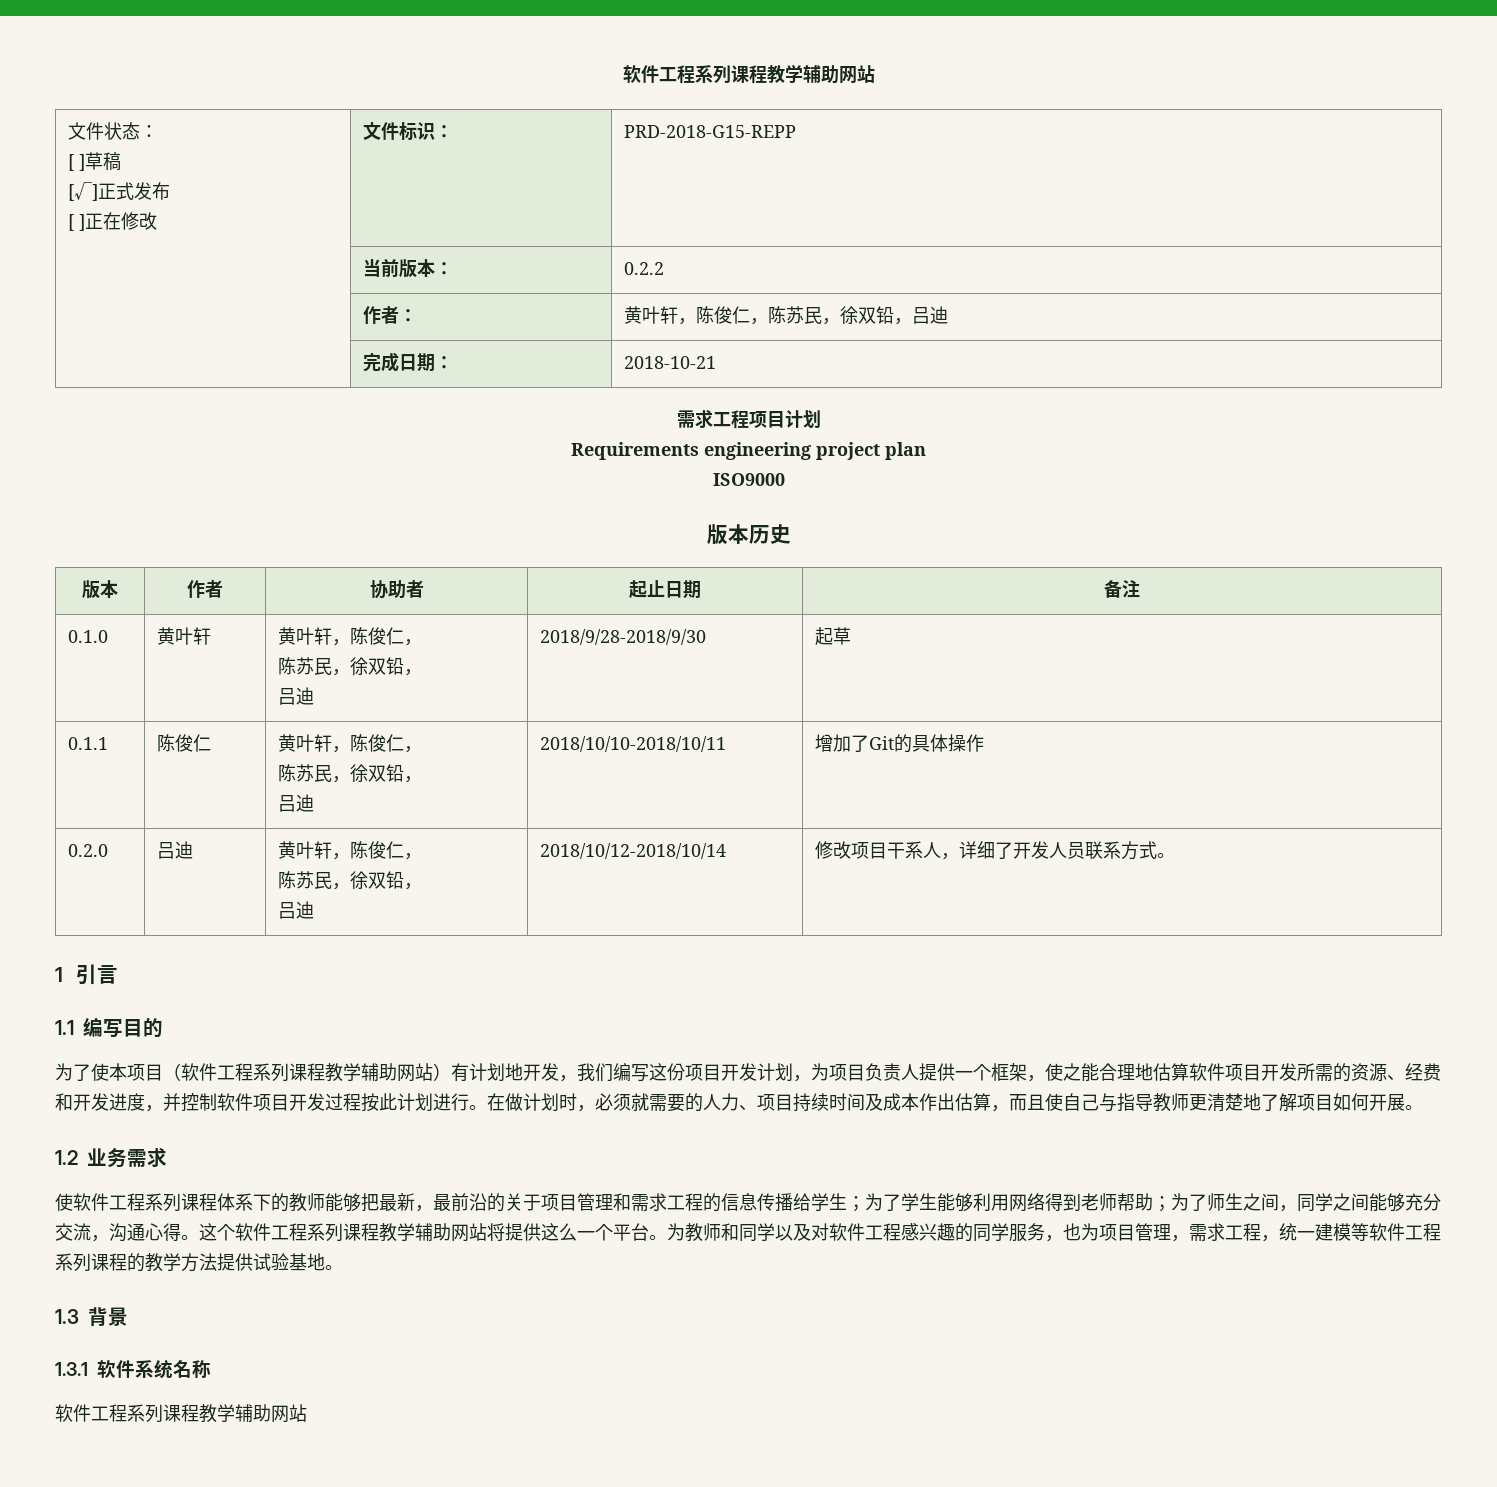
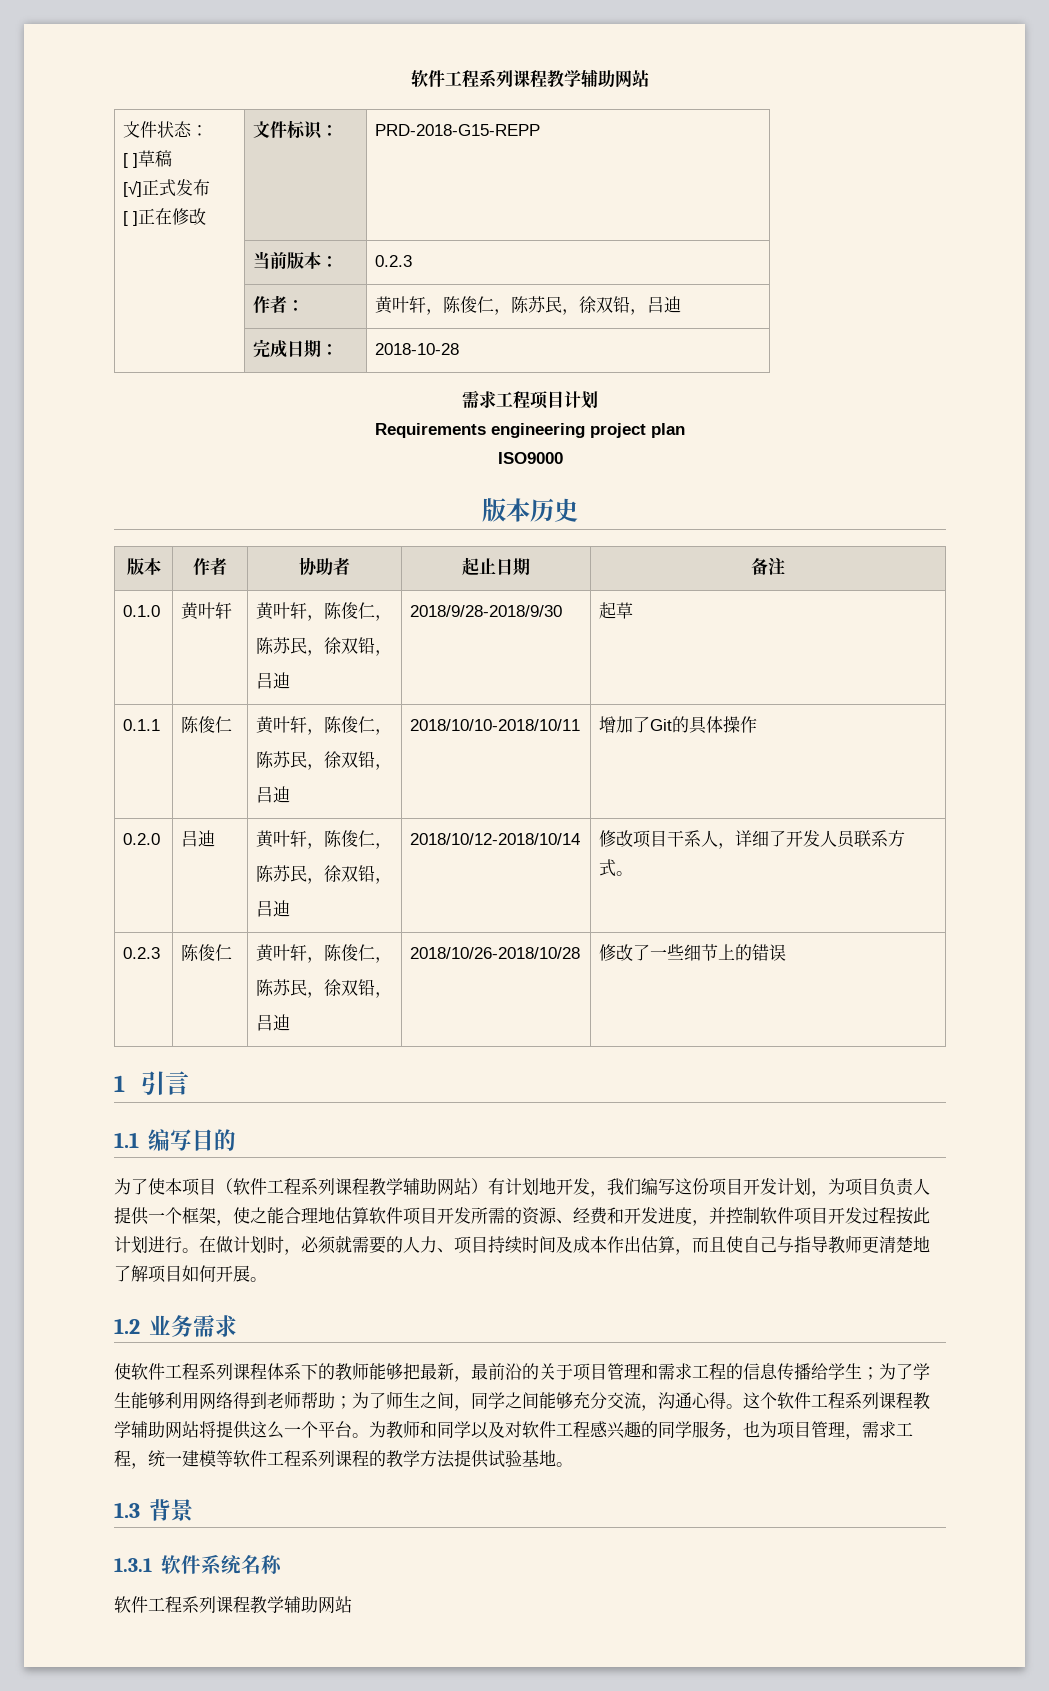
[624,262,665,275] 0.2.2 -> [375,255,413,267] 0.2.3
[624,356,717,369] 2018-10-21 -> [375,343,460,355] 2018-10-28
(1176, 855) none -> [123,947,161,959] [181,944,233,961] [256,944,393,963] [256,979,393,998] [256,1014,291,1031] [410,947,581,959] [599,944,787,961] // 0.2.3 | 陈俊仁 | 黄叶轩，陈俊仁， // 陈苏民，徐双铅， // 吕迪 | 2018/10/26-2018/10/28 | 修改了一些细节上的错误

